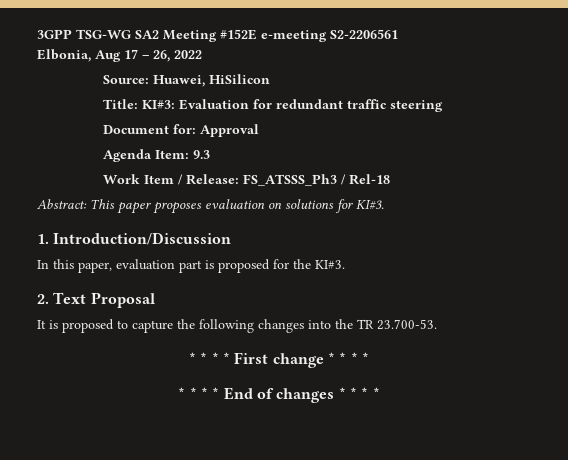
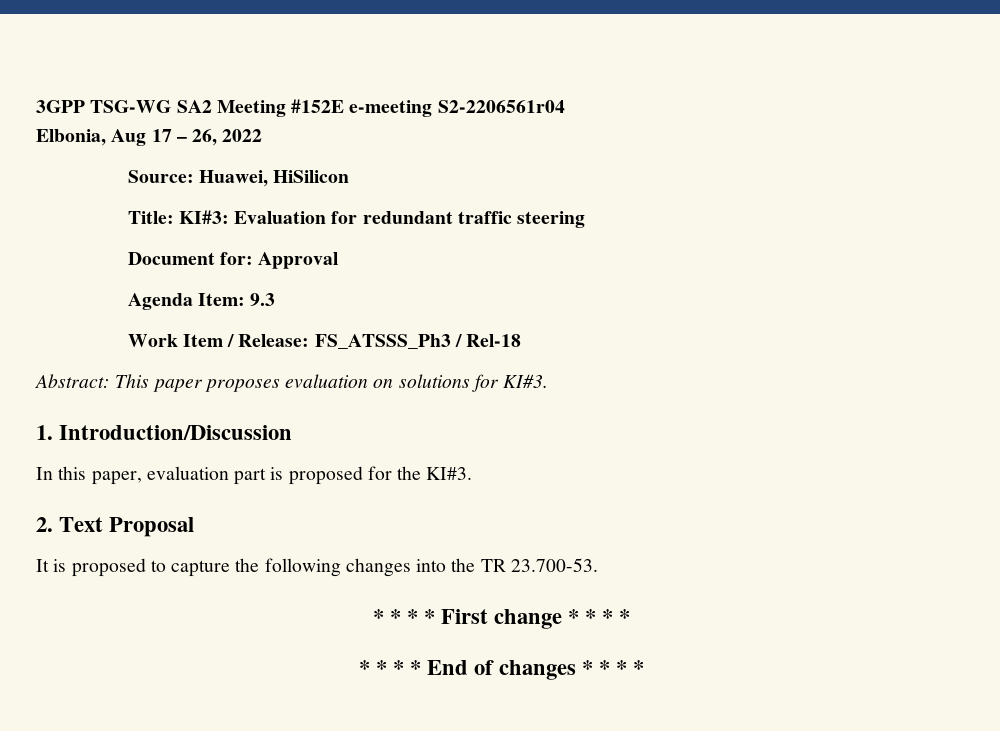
[330,29,398,39] S2-2206561 -> [437,100,565,113] S2-2206561r04

